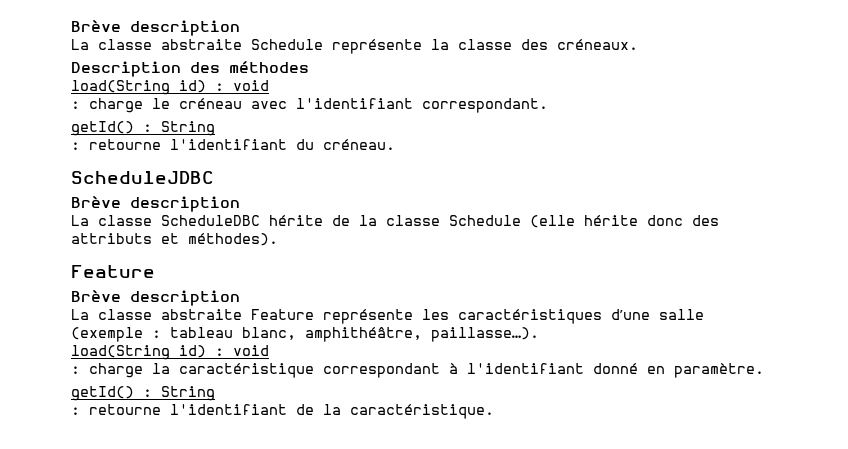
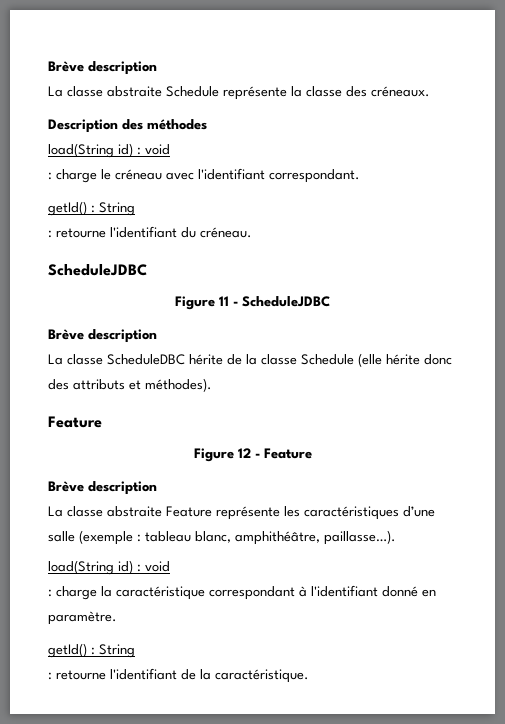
(214, 177) none -> [175,296,330,310] // Figure 11 - ScheduleJDBC
(155, 271) none -> [193,448,312,462] // Figure 12 - Feature

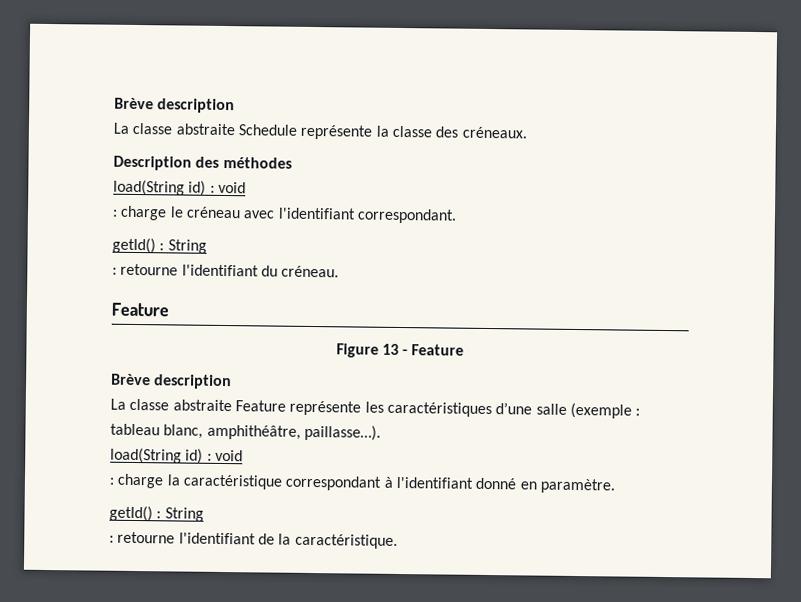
[48,264,147,276] [175,296,330,310] [48,329,157,343] [48,353,452,367] [48,378,212,392] // ScheduleJDBC // Figure 11 - ScheduleJDBC // Brève description // La classe ScheduleDBC hérite de la classe Schedule (elle hérite donc des attributs et méthodes). -> (340, 271) none
[237,448,251,458] 12 -> [381,343,399,355] 13

